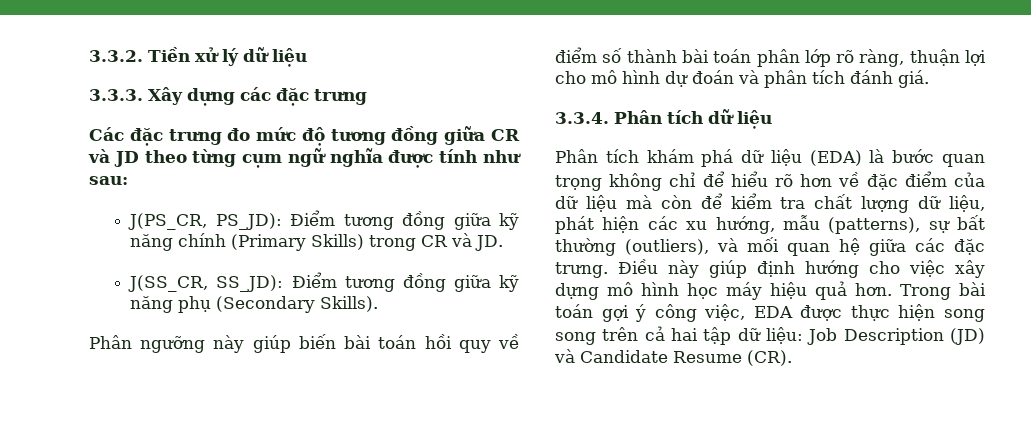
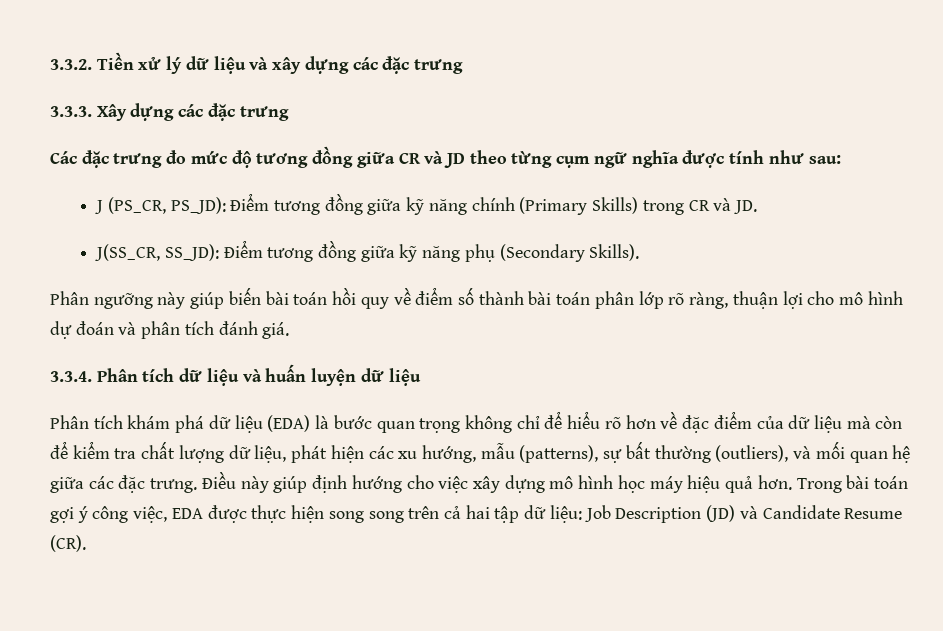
(307, 57) none -> [249,56,463,74] và xây dựng các đặc trưng
[128,213,208,230] J(PS_CR, -> [95,197,166,214] J (PS_CR,
(772, 119) none -> [242,364,421,386] và huấn luyện dữ liệu

